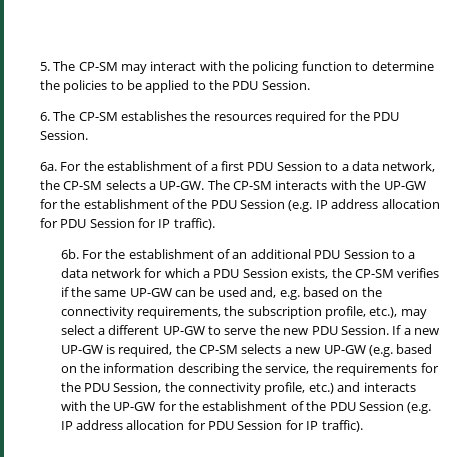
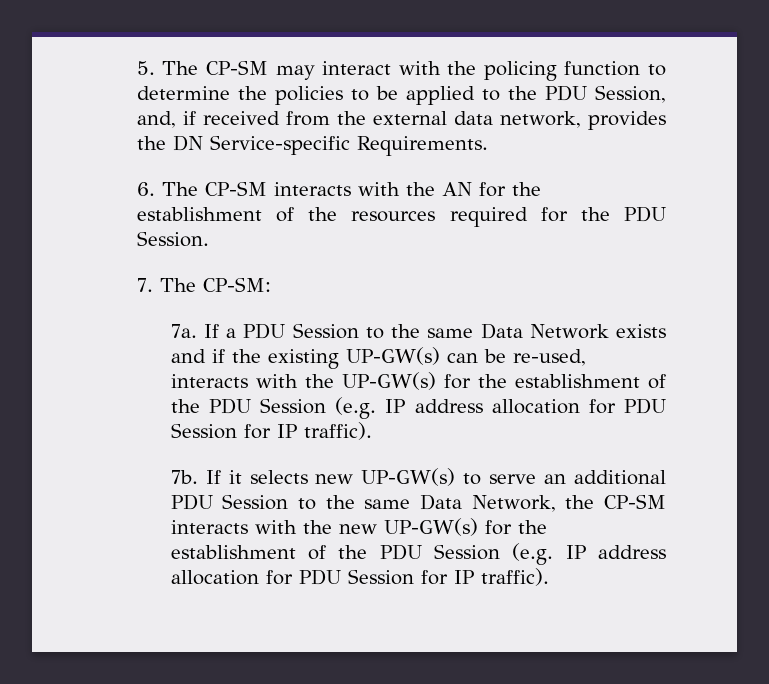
[261,80,310,90] [39,111,187,121] Session. // 6. The CP-SM establishes -> [595,85,666,103] [136,111,666,130] [136,135,488,156] [136,181,541,197] [136,207,295,222] Session, and, if received from the external data network, provides the DN Service-specific Requirements. // 6. The CP-SM interacts with the AN for the establishment of
[39,161,436,172] [39,180,426,190] 6a. For the establishment of a first PDU Session to a data network, the CP-SM selects a UP-GW. The CP-SM interacts with the UP-GW -> [136,277,271,292] [170,323,666,339] [170,347,586,369] [170,372,436,390] 7. The CP-SM: // 7a. If a PDU Session to the same Data Network exists and if the existing UP-GW(s) can be re-used, interacts with the UP-GW(s)
[60,249,231,259] 6b. For the establishment of -> [170,468,537,486] 7b. If it selects new UP-GW(s) to serve
[408,252,416,259] [60,268,440,279] [60,287,382,300] [60,306,427,319] [60,325,440,335] [60,344,433,357] [60,363,439,376] [60,382,416,395] [60,401,156,411] a data network for which a PDU Session exists, the CP-SM verifies if the same UP-GW can be used and, e.g. based on the connectivity requirements, the subscription profile, etc.), may select a different UP-GW to serve the new PDU Session. If a new UP-GW is required, the CP-SM selects a new UP-GW (e.g. based on the information describing the service, the requirements for the PDU Session, the connectivity profile, etc.) and interacts with the UP-GW -> [325,494,667,512] [170,518,478,536] the same Data Network, the CP-SM interacts with the new UP-GW(s)

